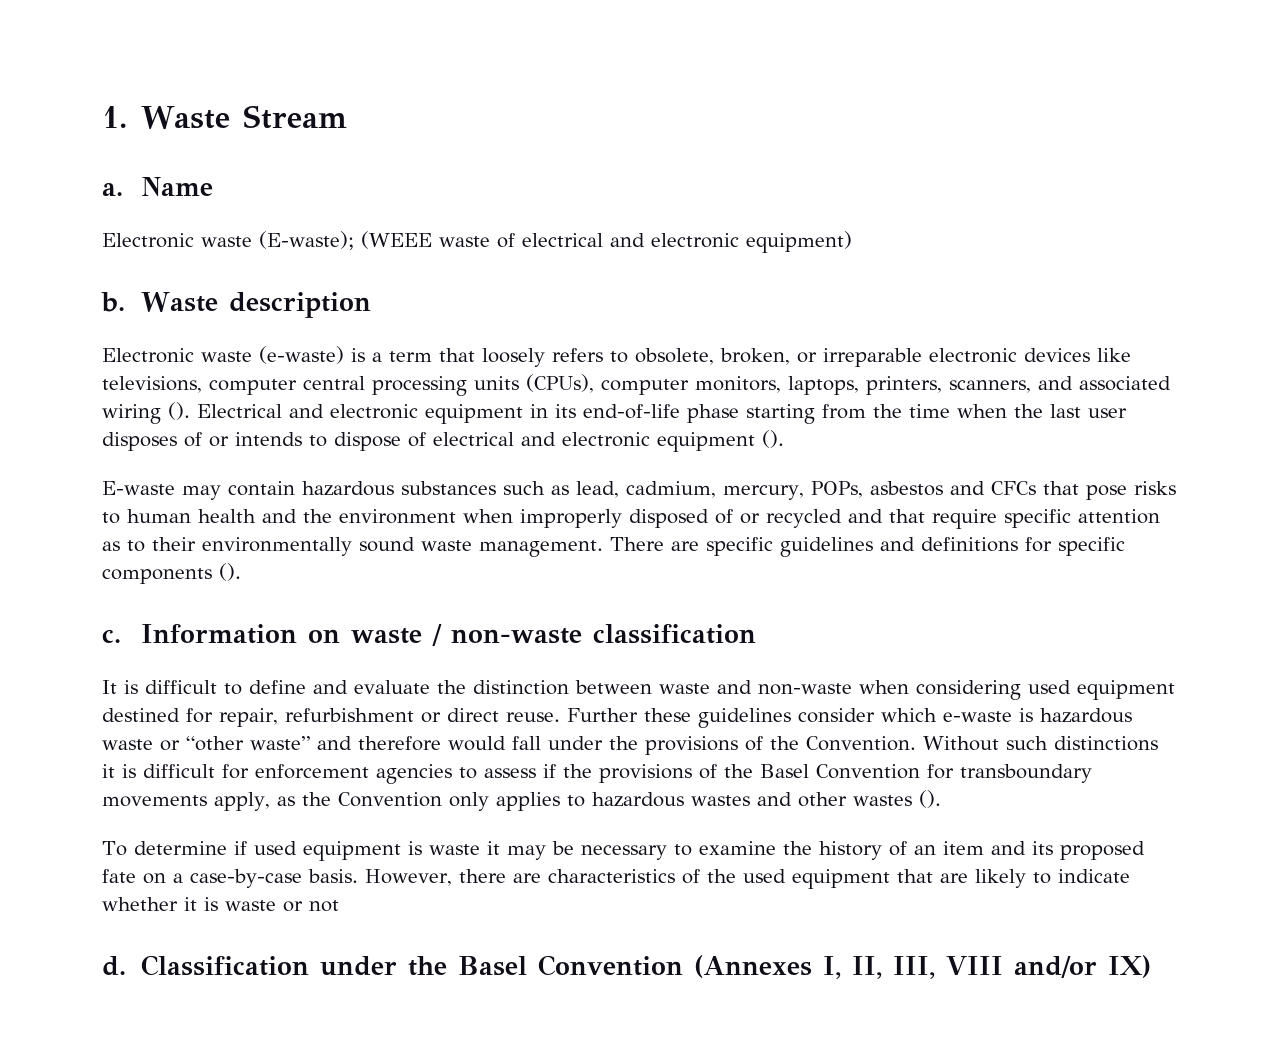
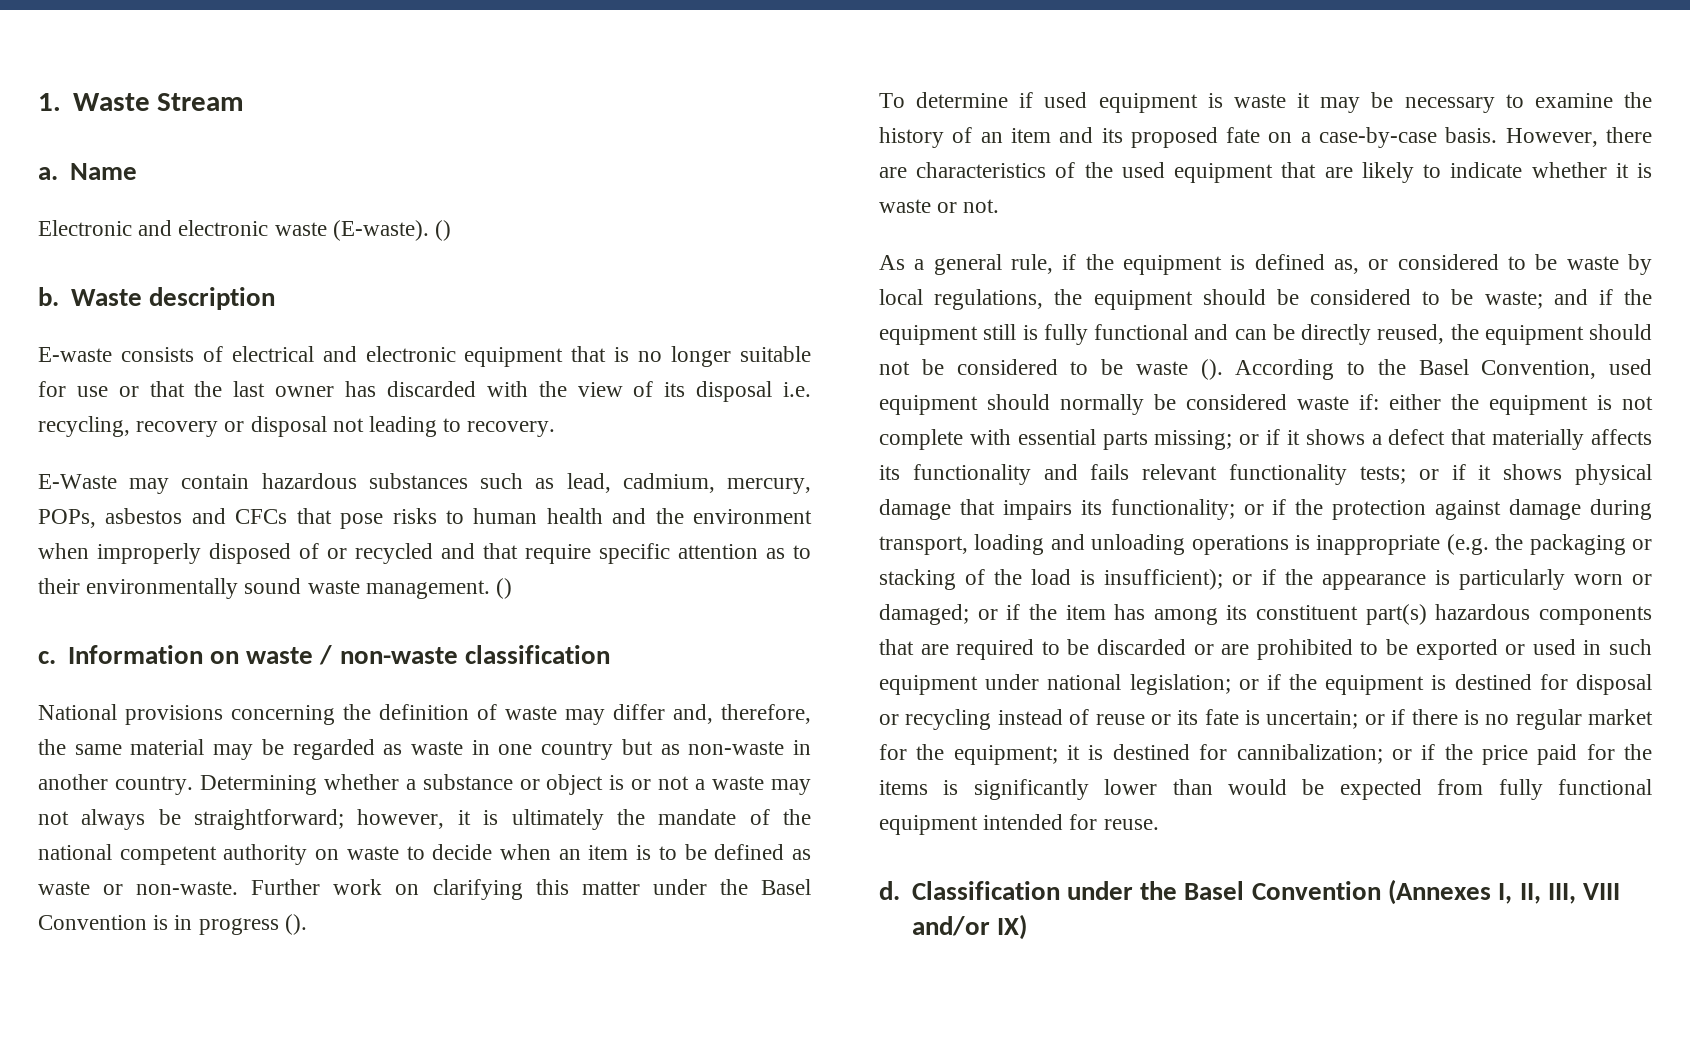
[201,231,852,253] [101,292,371,318] [102,346,1131,367] [102,374,1171,396] [102,402,1127,424] [102,432,401,451] waste (E-waste); (WEEE waste of electrical and electronic equipment) // b. Waste description // Electronic waste (e-waste) is a term that loosely refers to obsolete, broken, or irreparable electronic devices like televisions, computer central processing units (CPUs), computer monitors, laptops, printers, scanners, and associated wiring (). Electrical and electronic equipment in its end-of-life phase starting from the time when the last user disposes of or intends to dispose -> [138,220,452,241] [38,287,275,310] [38,347,194,362] and electronic waste (E-waste). () // b. Waste description // E-waste consists
[762,430,784,448] [102,481,175,495] (). // E-waste -> [571,346,811,367] [38,381,812,402] [38,416,556,437] [38,474,117,489] that is no longer suitable for use or that the last owner has discarded with the view of its disposal i.e. recycling, recovery or disposal not leading to recovery. // E-Waste
[610,537,1125,557] [102,563,241,584] There are specific guidelines and definitions for specific components (). -> [496,578,513,599] ()
[102,680,1175,700] [102,708,1132,728] [102,736,1158,755] [102,764,1092,784] [102,792,912,811] It is difficult to define and evaluate the distinction between waste and non-waste when considering used equipment destined for repair, refurbishment or direct reuse. Further these guidelines consider which e-waste is hazardous waste or “other waste” and therefore would fall under the provisions of the Convention. Without such distinctions it is difficult for enforcement agencies to assess if the provisions of the Basel Convention for transboundary movements apply, as the Convention only applies to hazardous wastes and other wastes -> [38,704,811,725] [38,739,811,760] [38,774,811,795] [38,809,811,830] [38,844,811,865] [38,879,811,900] [38,915,279,935] National provisions concerning the definition of waste may differ and, therefore, the same material may be regarded as waste in one country but as non-waste in another country. Determining whether a substance or object is or not a waste may not always be straightforward; however, it is ultimately the mandate of the national competent authority on waste to decide when an item is to be defined as waste or non-waste. Further work on clarifying this matter under the Basel Convention is in progress
[309,900,339,912] not -> [963,199,1000,213] [879,254,1652,275] [879,289,1652,310] [879,324,1652,345] [879,359,1652,380] [879,394,1653,415] [879,429,1652,450] [879,464,1652,485] [879,499,1652,520] [879,534,1652,555] [879,569,1652,590] [879,604,1652,625] [879,639,1653,660] [879,674,1652,695] [879,709,1653,730] [879,744,1653,765] [879,779,1652,800] [879,814,1159,835] not. // As a general rule, if the equipment is defined as, or considered to be waste by local regulations, the equipment should be considered to be waste; and if the equipment still is fully functional and can be directly reused, the equipment should not be considered to be waste (). According to the Basel Convention, used equipment should normally be considered waste if: either the equipment is not complete with essential parts missing; or if it shows a defect that materially affects its functionality and fails relevant functionality tests; or if it shows physical damage that impairs its functionality; or if the protection against damage during transport, loading and unloading operations is inappropriate (e.g. the packaging or stacking of the load is insufficient); or if the appearance is particularly worn or damaged; or if the item has among its constituent part(s) hazardous components that are required to be discarded or are prohibited to be exported or used in such equipment under national legislation; or if the equipment is destined for disposal or recycling instead of reuse or its fate is uncertain; or if there is no regular market for the equipment; it is destined for cannibalization; or if the price paid for the items is significantly lower than would be expected from fully functional equipment intended for reuse.

